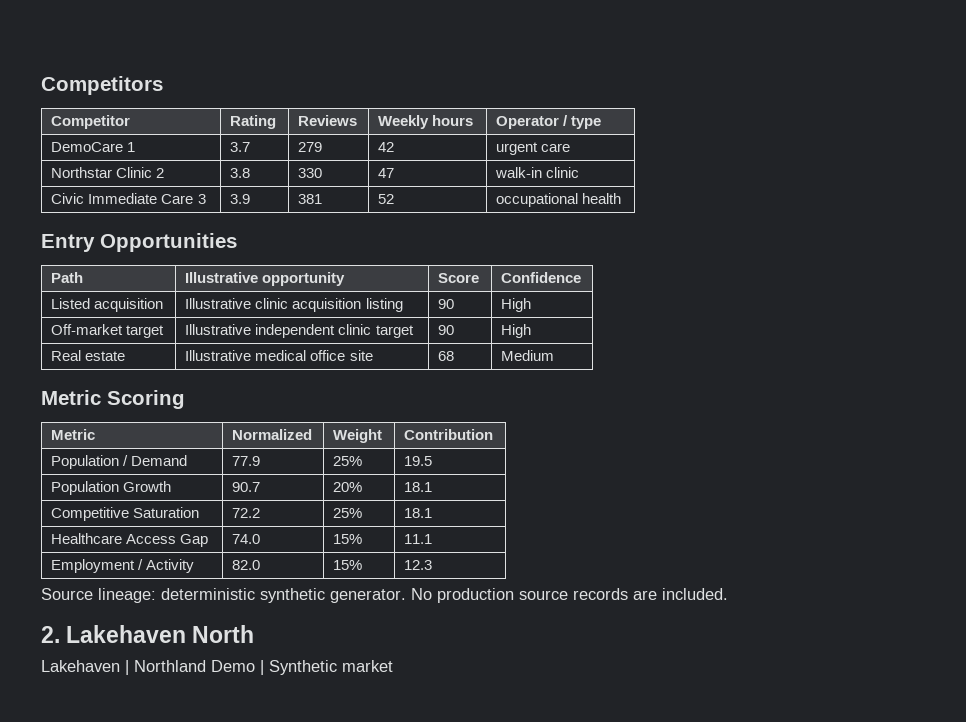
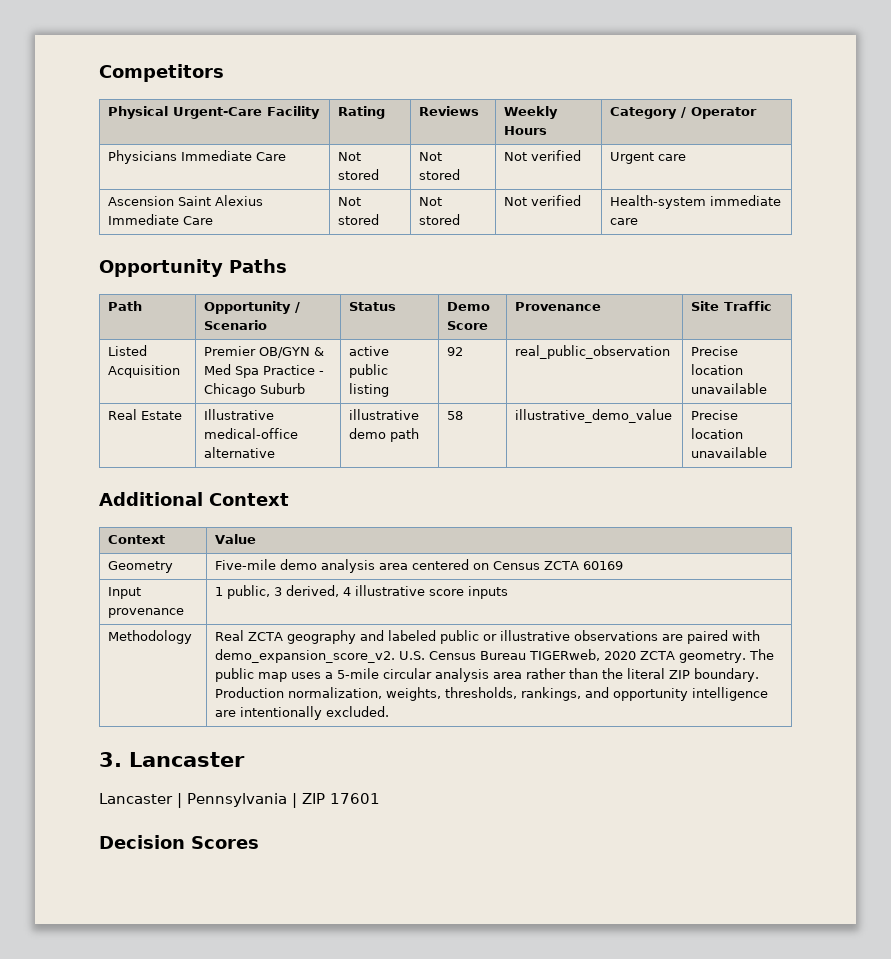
[51,115,131,129] Competitor -> [108,106,321,119] Physical Urgent-Care Facility
[432,115,474,126] [496,115,602,129] [51,142,136,152] [230,142,251,152] [298,142,323,152] [378,142,395,152] [496,142,571,155] [51,167,165,178] [230,168,251,178] [298,168,323,178] [378,168,395,178] [495,167,580,178] [51,193,206,204] [230,194,251,204] [298,194,323,204] [378,194,395,204] [496,193,622,207] [41,233,237,252] [51,272,84,283] [185,272,346,286] [438,273,480,283] [501,272,582,283] [51,298,164,312] [185,298,403,312] [438,299,455,309] [501,298,532,312] [51,324,165,338] [185,324,414,338] [438,325,455,335] [501,324,532,338] [51,350,126,361] [185,350,373,361] [438,351,455,361] [501,350,555,361] [41,390,185,409] [51,429,96,440] [232,429,313,440] [333,429,383,443] [404,429,494,440] [51,455,188,469] [232,456,261,466] [333,456,363,466] [404,456,433,466] [51,481,172,495] [232,482,261,492] [333,482,363,492] [404,482,433,492] [51,507,200,521] [232,508,261,518] [333,508,363,518] [404,508,433,518] [51,533,209,547] [232,534,261,544] [333,534,363,544] [404,534,433,544] [51,559,195,573] [232,560,261,570] [333,560,363,570] [404,560,433,570] [41,588,728,603] [41,625,255,643] [41,660,393,675] hours | Operator / type // DemoCare 1 | 3.7 | 279 | 42 | urgent care // Northstar Clinic 2 | 3.8 | 330 | 47 | walk-in clinic // Civic Immediate Care 3 | 3.9 | 381 | 52 | occupational health // Entry Opportunities // Path | Illustrative opportunity | Score | Confidence // Listed acquisition | Illustrative clinic acquisition listing | 90 | High // Off-market target | Illustrative independent clinic target | 90 | High // Real estate | Illustrative medical office site | 68 | Medium // Metric Scoring // Metric | Normalized | Weight | Contribution // Population / Demand | 77.9 | 25% | 19.5 // Population Growth | 90.7 | 20% | 18.1 // Competitive Saturation | 72.2 | 25% | 18.1 // Healthcare Access Gap | 74.0 | 15% | 11.1 // Employment / Activity | 82.0 | 15% | 12.3 // Source lineage: deterministic synthetic generator. No production source records are included. // 2. Lakehaven North // Lakehaven | Northland Demo | Synthetic market -> [504,126,548,135] [610,107,758,119] [108,150,287,164] [338,152,362,161] [338,169,380,180] [419,152,443,161] [419,169,461,180] [504,150,582,161] [610,152,687,164] [108,195,264,206] [108,214,214,225] [338,197,362,206] [338,214,380,225] [419,197,443,206] [419,214,461,225] [504,195,582,206] [610,195,782,209] [610,218,639,225] [99,259,287,277] [108,301,143,311] [204,301,301,314] [204,320,268,330] [349,302,397,311] [447,302,491,311] [447,321,489,330] [515,302,602,311] [691,301,773,311] [108,345,148,356] [108,365,181,378] [204,346,325,358] [204,364,325,378] [204,383,306,397] [349,346,390,356] [349,364,389,378] [349,383,390,397] [447,347,464,356] [515,345,671,359] [691,346,739,356] [691,364,744,375] [691,383,768,394] [108,409,183,420] [204,409,275,420] [204,428,299,439] [204,447,276,458] [349,409,420,420] [349,428,420,442] [447,411,464,420] [515,409,673,423] [691,410,739,420] [691,428,744,439] [691,447,768,458] [99,492,289,506] [108,535,166,544] [215,534,257,544] [108,561,174,573] [215,559,624,573] [108,587,142,599] [108,608,185,618] [215,585,509,599] [108,630,193,644] [215,630,761,644] [215,649,775,663] [215,668,760,682] [215,687,769,701] [215,706,390,720] [99,752,245,767] [99,793,380,808] [99,835,259,849] Hours | Category / Operator // Physicians Immediate Care | Not stored | Not stored | Not verified | Urgent care // Ascension Saint Alexius Immediate Care | Not stored | Not stored | Not verified | Health-system immediate care // Opportunity Paths // Path | Opportunity / Scenario | Status | Demo Score | Provenance | Site Traffic // Listed Acquisition | Premier OB/GYN & Med Spa Practice - Chicago Suburb | active public listing | 92 | real_public_observation | Precise location unavailable // Real Estate | Illustrative medical-office alternative | illustrative demo path | 58 | illustrative_demo_value | Precise location unavailable // Additional Context // Context | Value // Geometry | Five-mile demo analysis area centered on Census ZCTA 60169 // Input provenance | 1 public, 3 derived, 4 illustrative score inputs // Methodology | Real ZCTA geography and labeled public or illustrative observations are paired with demo_expansion_score_v2. U.S. Census Bureau TIGERweb, 2020 ZCTA geometry. The public map uses a 5-mile circular analysis area rather than the literal ZIP boundary. Production normalization, weights, thresholds, rankings, and opportunity intelligence are intentionally excluded. // 3. Lancaster // Lancaster | Pennsylvania | ZIP 17601 // Decision Scores

